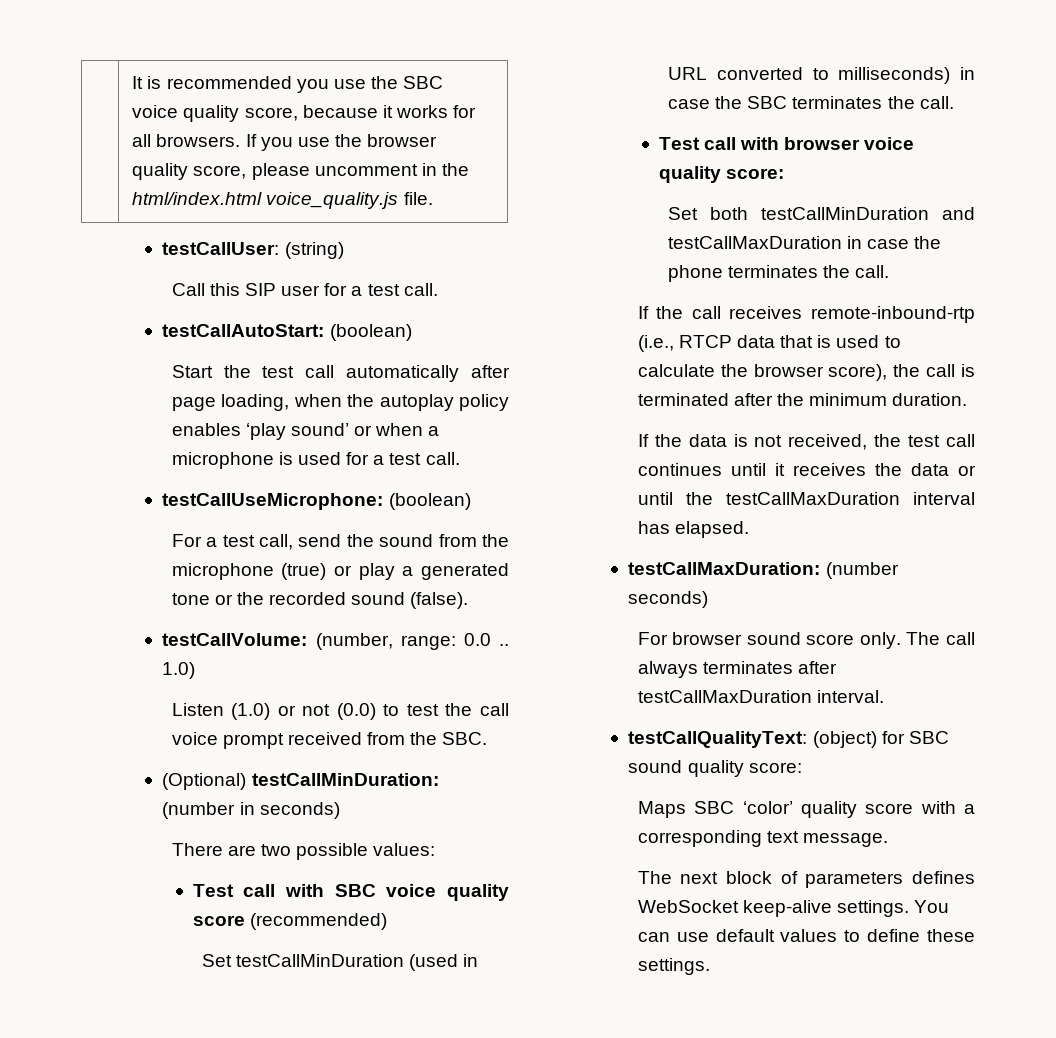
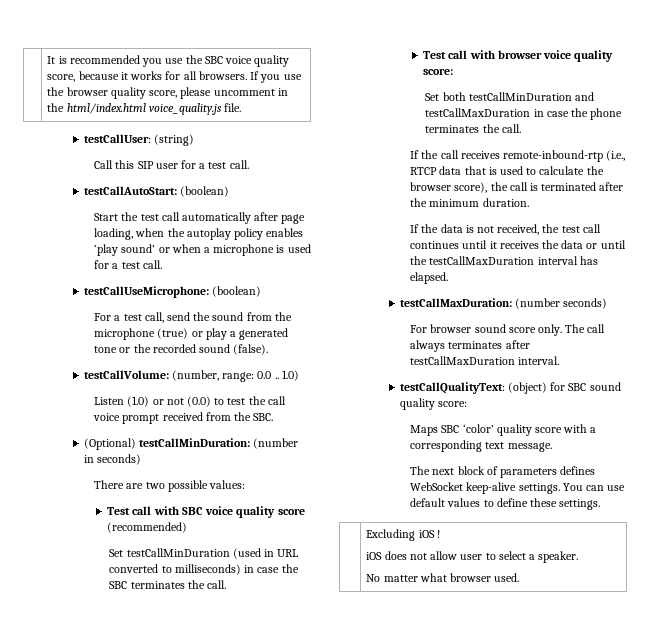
(710, 966) none -> [366,529,440,541] [366,551,579,563] [366,573,520,582] // | Excluding iOS ! // iOS does not allow user to select a speaker. // No matter what browser used.

